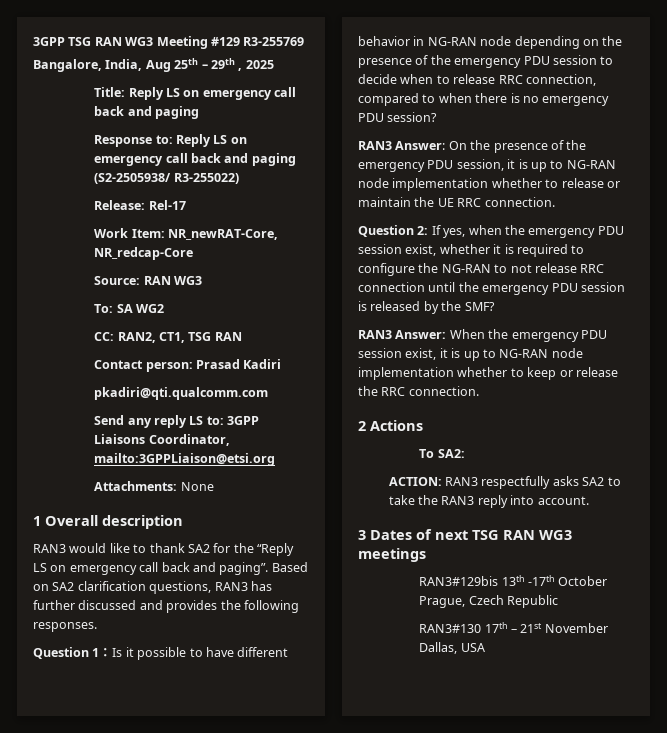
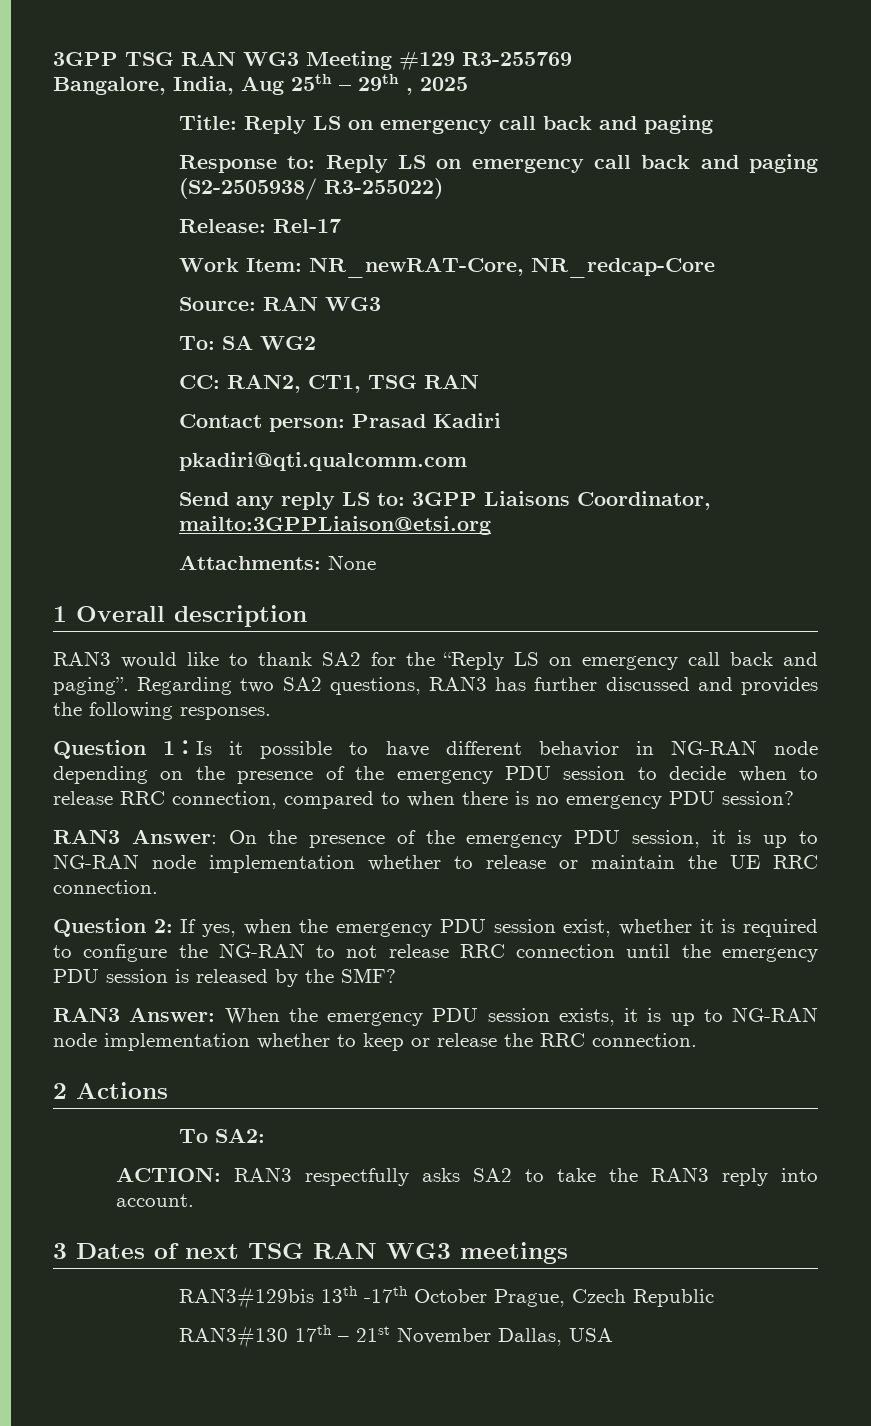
[271,562,308,572] [33,581,146,591] Based on SA2 clarification -> [137,677,322,695] Regarding two SA2
[405,348,437,360] exist, -> [558,1008,615,1026] exists,

